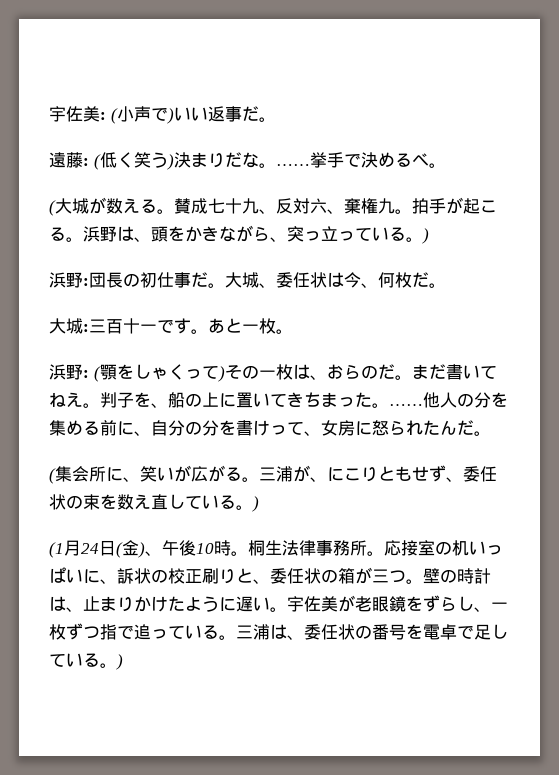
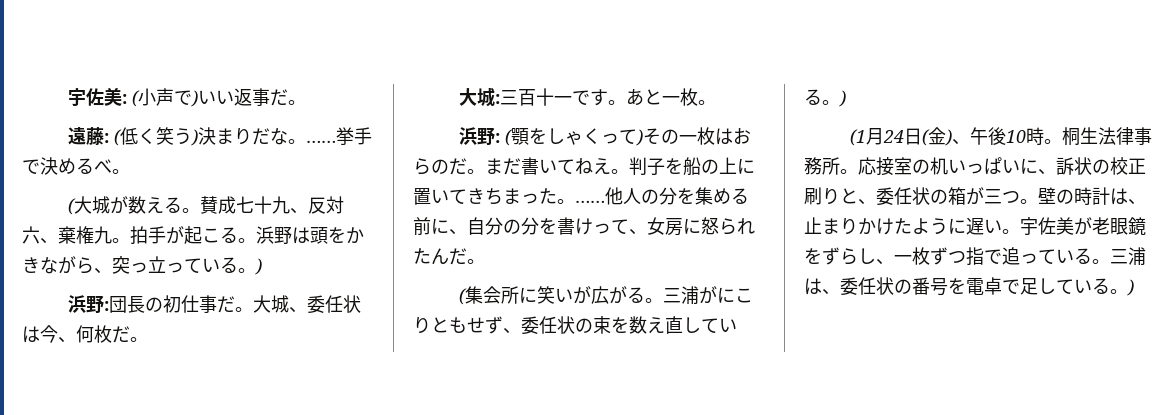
[134,237,151,242] 、 -> (310, 235) none
[309,375,327,380] 、 -> (733, 136) none
[151,403,168,408] 、 -> (683, 166) none
[123,477,140,482] 、 -> (537, 295) none
[310,477,327,482] 、 -> (717, 295) none

